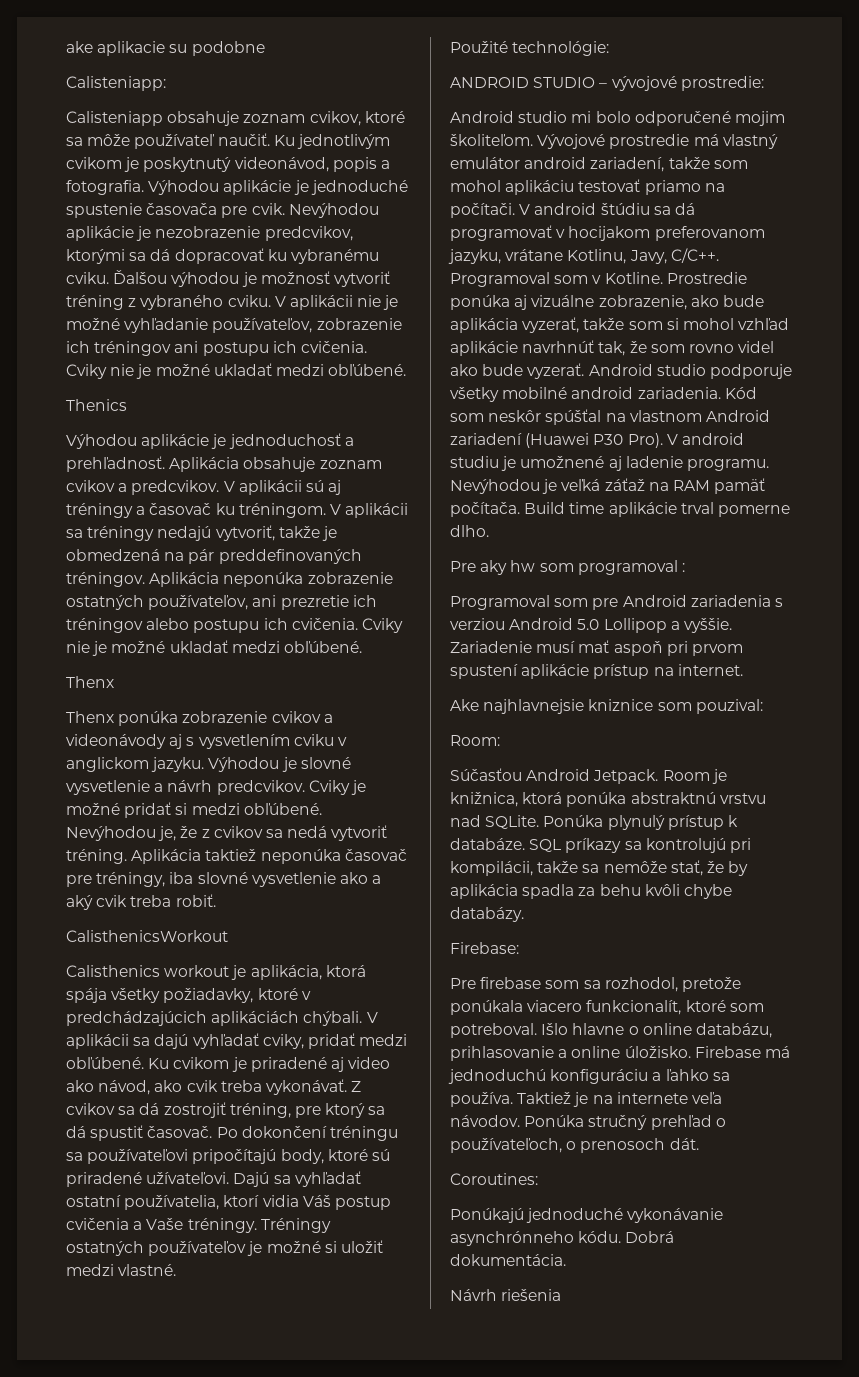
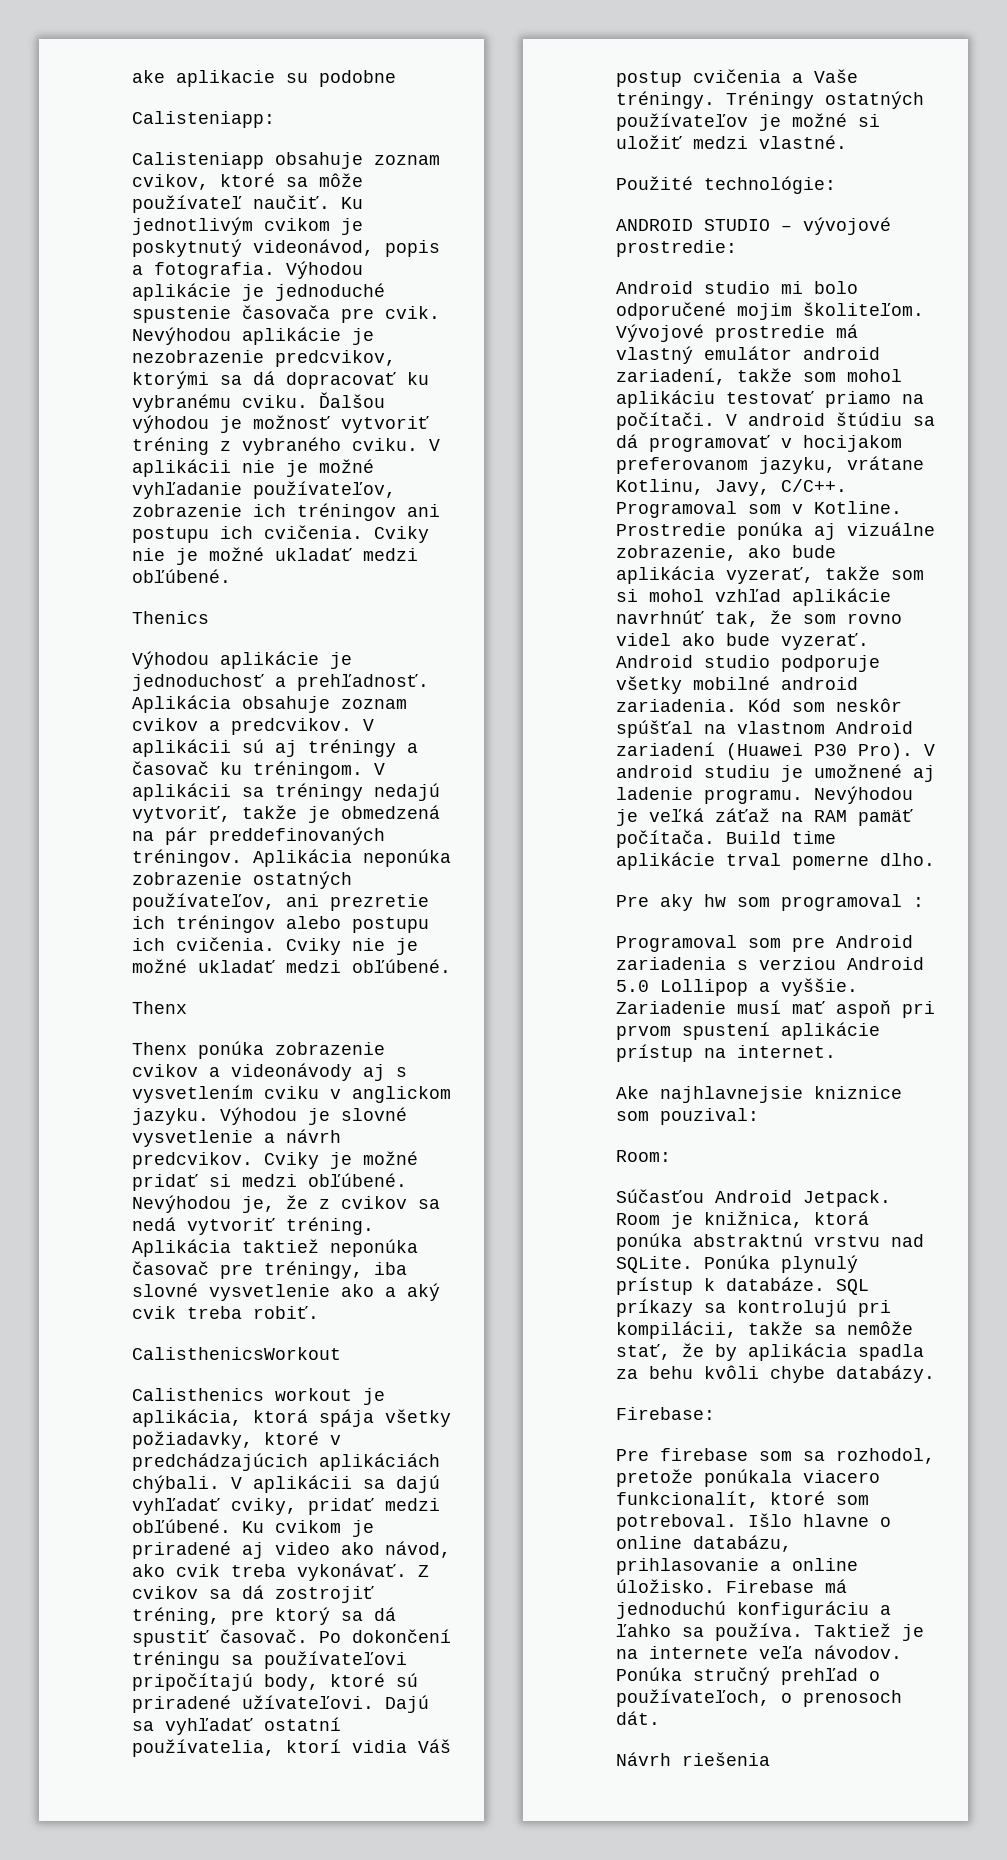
[450,1173,538,1185] [450,1208,724,1223] [450,1231,675,1246] [450,1254,566,1266] // Coroutines: // Ponúkajú jednoduché vykonávanie asynchrónneho kódu. Dobrá dokumentácia. -> (660, 1718) none

